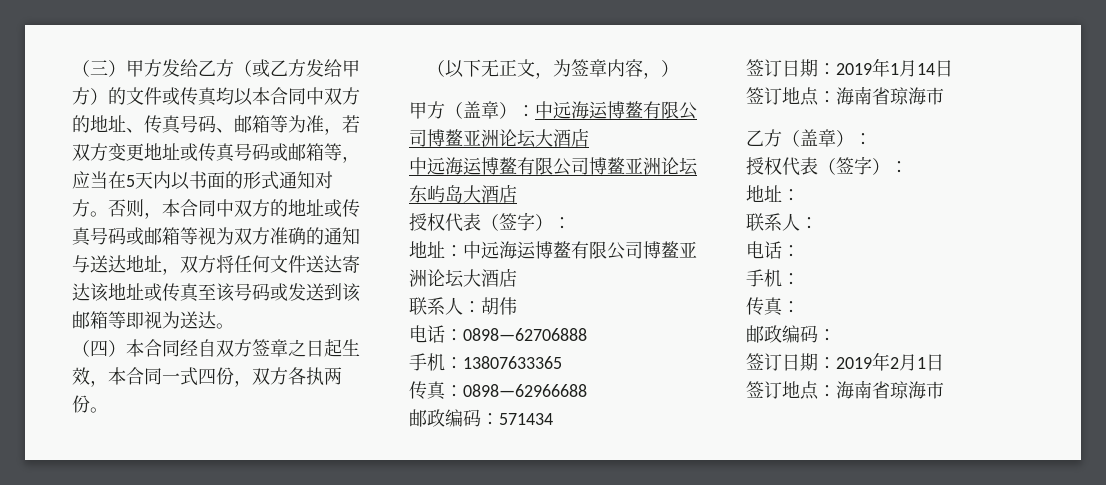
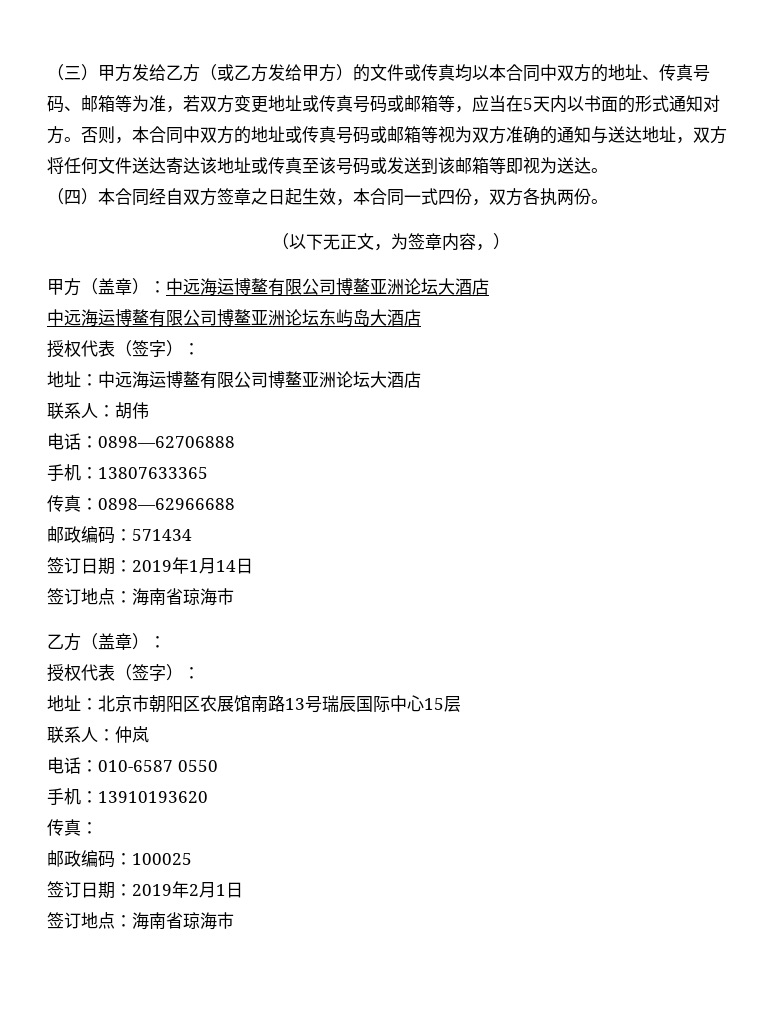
[746,213,818,231] [746,241,800,259] [746,269,800,287] // 联系人： // 电话： // 手机： -> [98,695,461,713] [47,726,149,743] [47,757,218,774] [47,788,208,806] 北京市朝阳区农展馆南路13号瑞辰国际中心15层 // 联系人：仲岚 // 电话：010-6587 0550 // 手机：13910193620
(836, 335) none -> [132,853,192,865] 100025

